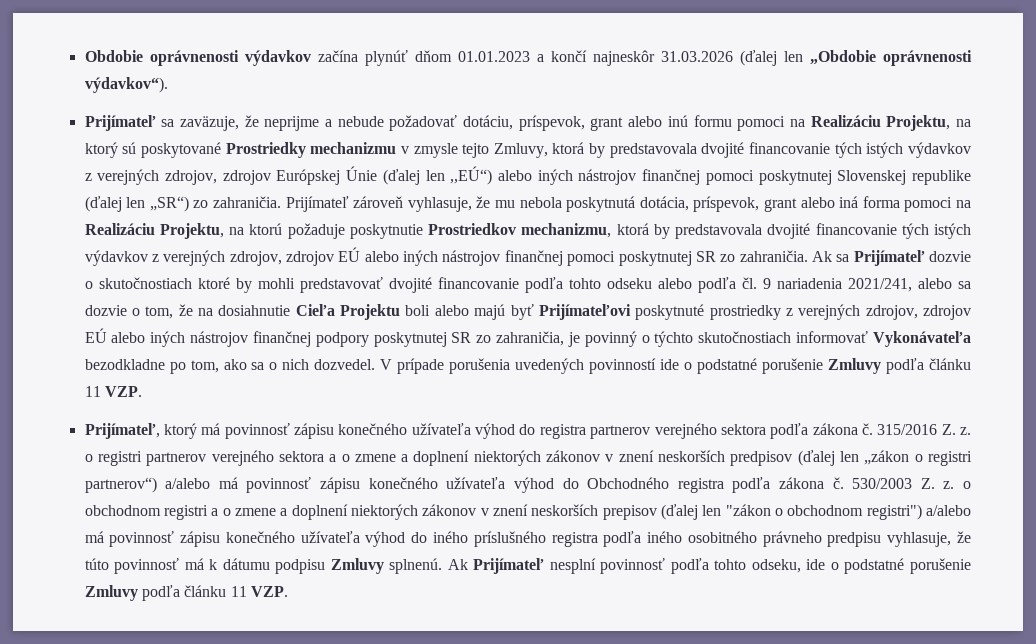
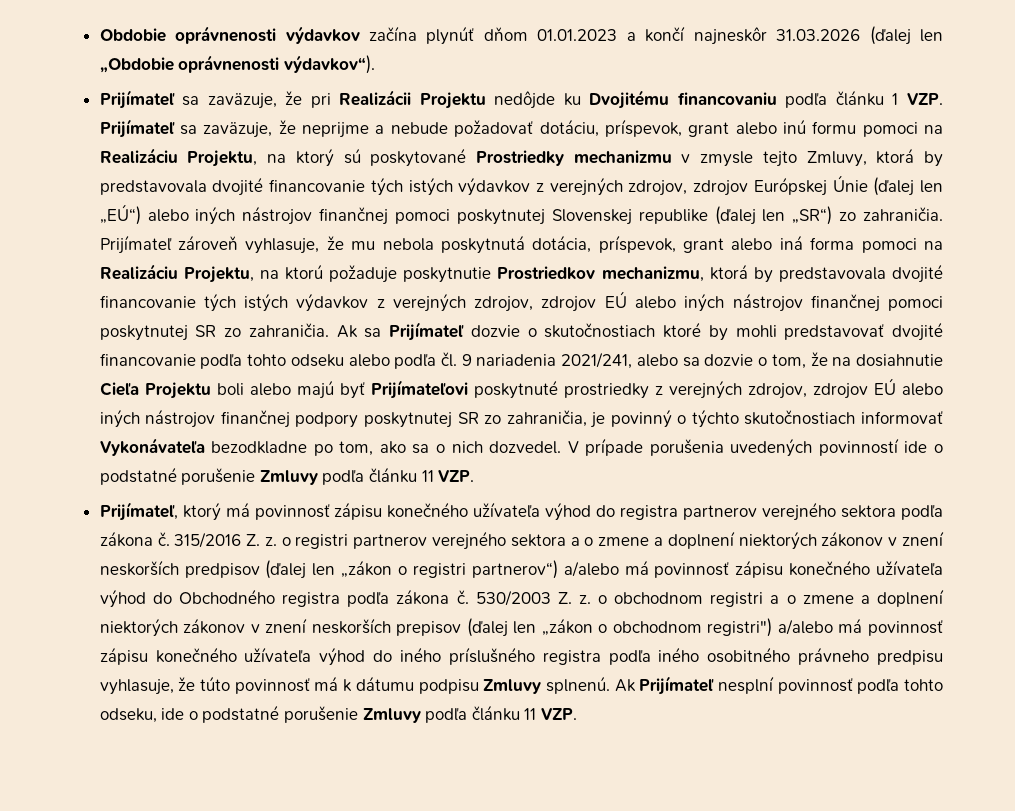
(259, 121) none -> [310,90,943,109] [99,119,296,138] pri Realizácii Projektu nedôjde ku Dvojitému financovaniu podľa článku 1 VZP. Prijímateľ sa zaväzuje, že
[450,166,493,185] ,,EÚ“) -> [99,204,141,225] „EÚ“)
[725,504,771,516] "zákon -> [541,618,593,636] „zákon

